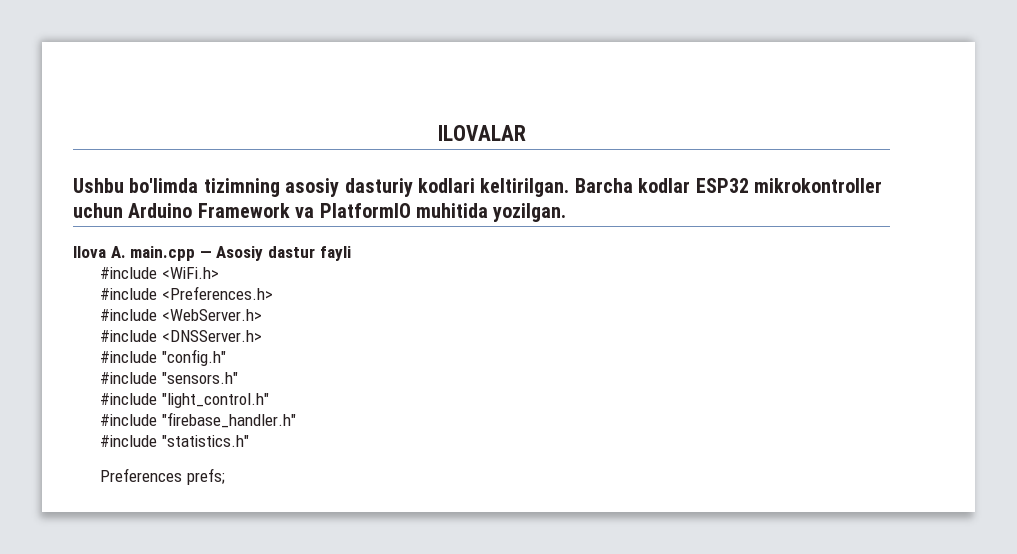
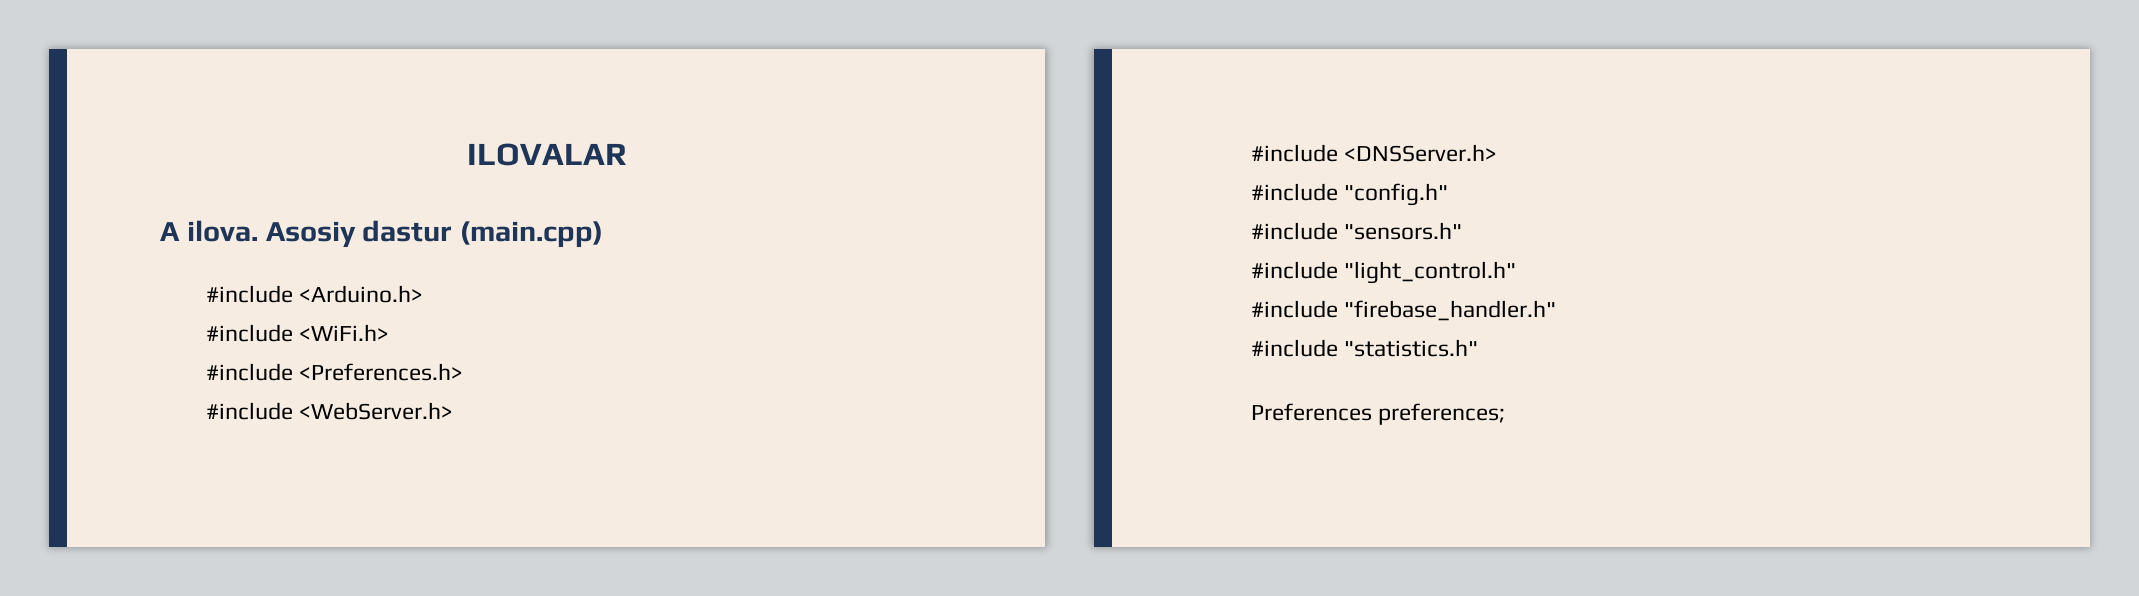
[73,178,882,197] [73,203,567,222] [73,246,351,261] Ushbu bo'limda tizimning asosiy dasturiy kodlari keltirilgan. Barcha kodlar ESP32 mikrokontroller uchun Arduino Framework va PlatformIO muhitida yozilgan. // Ilova A. main.cpp — Asosiy dastur fayli -> [160,220,604,248] [205,285,423,303] A ilova. Asosiy dastur (main.cpp) // #include <Arduino.h>
[186,468,225,485] prefs; -> [1377,403,1505,425] preferences;

